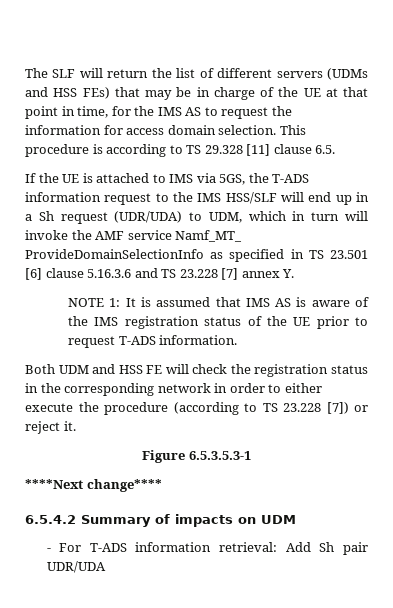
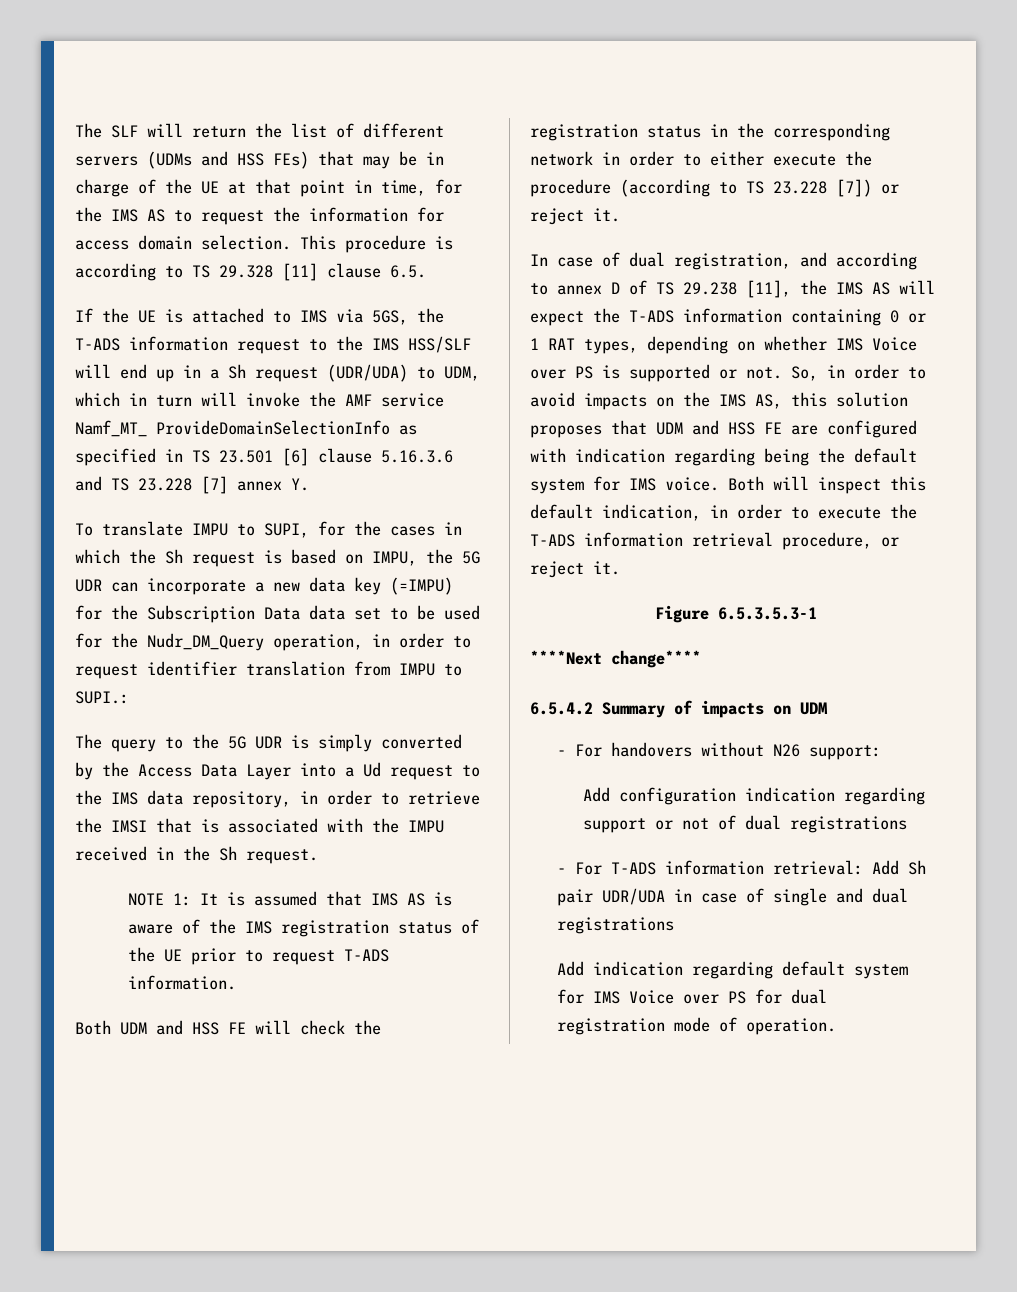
(295, 273) none -> [75,521,462,538] [75,549,480,567] [75,577,453,595] [75,605,480,623] [75,633,471,651] [75,661,462,679] [75,691,129,704] [75,734,462,752] [75,762,480,780] [75,790,480,808] [75,818,444,833] [75,846,318,864] // To translate IMPU to SUPI, for the cases in which the Sh request is based on IMPU, the 5G UDR can incorporate a new data key (=IMPU) for the Subscription Data data set to be used for the Nudr_DM_Query operation, in order to request identifier translation from IMPU to SUPI.: // The query to the 5G UDR is simply converted by the Access Data Layer into a Ud request to the IMS data repository, in order to retrieve the IMSI that is associated with the IMPU received in the Sh request.
(76, 426) none -> [530,252,917,270] [530,280,935,298] [530,308,926,326] [530,336,917,354] [530,364,926,382] [530,392,908,410] [530,420,917,438] [530,448,917,466] [530,476,926,494] [530,504,917,521] [530,532,899,550] [530,561,620,578] // In case of dual registration, and according to annex D of TS 29.238 [11], the IMS AS will expect the T-ADS information containing 0 or 1 RAT types, depending on whether IMS Voice over PS is supported or not. So, in order to avoid impacts on the IMS AS, this solution proposes that UDM and HSS FE are configured with indication regarding being the default system for IMS voice. Both will inspect this default indication, in order to execute the T-ADS information retrieval procedure, or reject it.
(296, 519) none -> [556,742,881,760] [583,787,926,805] [583,815,908,833] // - For handovers without N26 support: // Add configuration indication regarding support or not of dual registrations
(106, 567) none -> [673,888,908,906] [556,917,674,934] [556,961,908,979] [556,989,827,1004] [556,1017,836,1035] in case of single and dual registrations // Add indication regarding default system for IMS Voice over PS for dual registration mode of operation.

